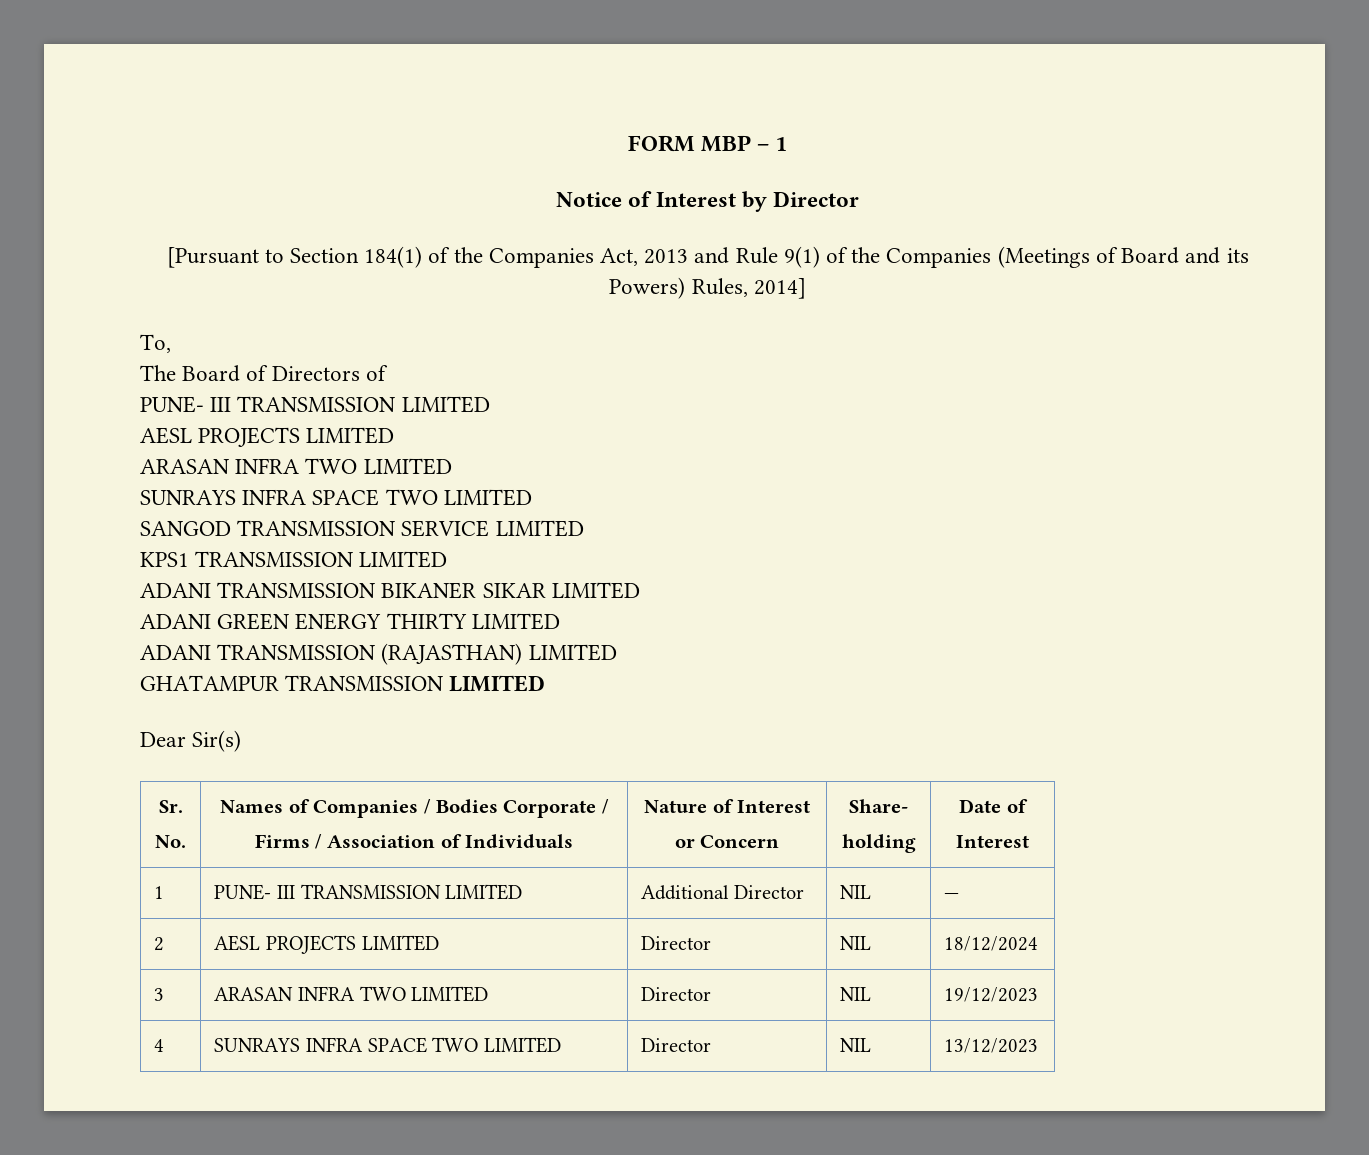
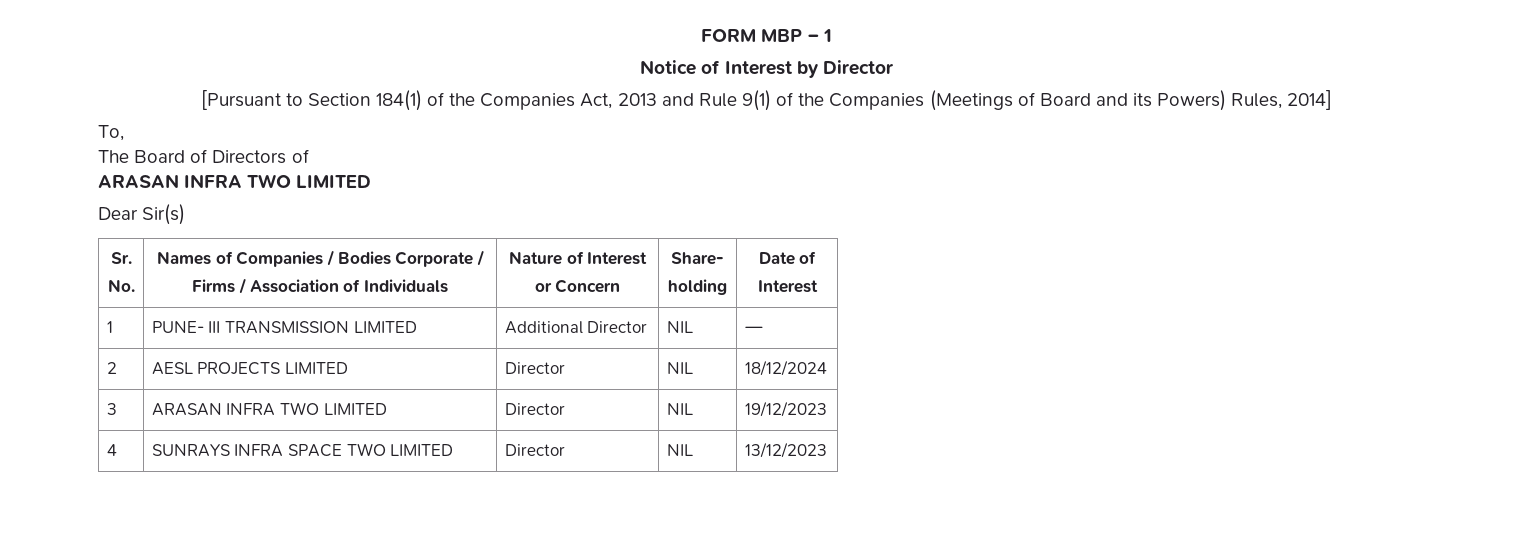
[140,396,490,413] [140,427,395,447] [140,458,452,475] [140,489,532,506] [140,520,584,537] [140,551,448,568] [140,582,640,599] [140,613,560,630] [140,643,617,665] [140,675,445,691] PUNE- III TRANSMISSION LIMITED // AESL PROJECTS LIMITED // ARASAN INFRA TWO LIMITED // SUNRAYS INFRA SPACE TWO LIMITED // SANGOD TRANSMISSION SERVICE LIMITED // KPS1 TRANSMISSION LIMITED // ADANI TRANSMISSION BIKANER SIKAR LIMITED // ADANI GREEN ENERGY THIRTY LIMITED // ADANI TRANSMISSION (RAJASTHAN) LIMITED // GHATAMPUR TRANSMISSION -> [98,174,292,188] ARASAN INFRA TWO

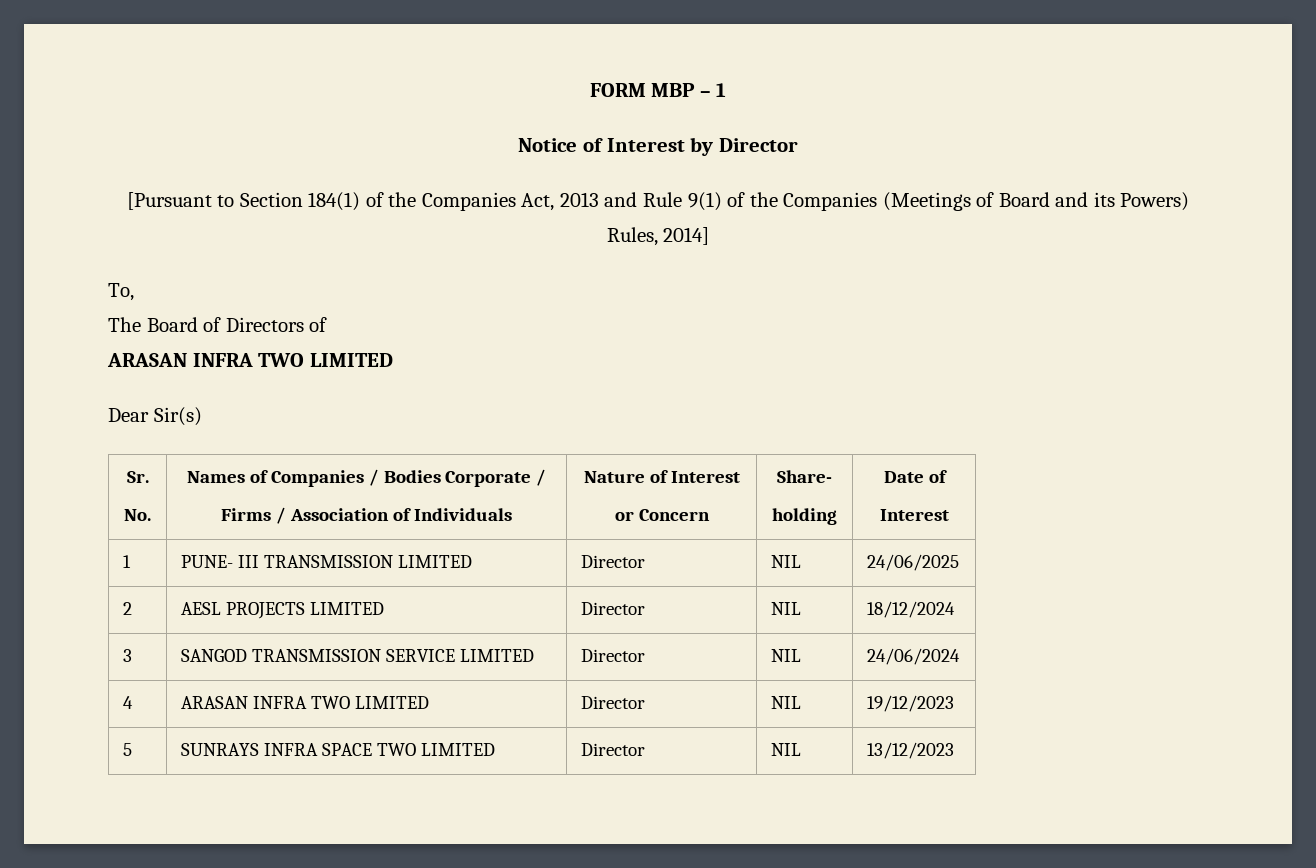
[504,321,648,334] [666,321,693,333] [744,326,763,333] Additional Director | NIL | — -> [581,555,646,568] [771,555,802,568] [867,554,960,571] Director | NIL | 24/06/2025
(117, 409) none -> [181,649,535,662] [581,649,646,662] [771,649,802,662] [867,648,961,665] [123,696,134,709] | SANGOD TRANSMISSION SERVICE LIMITED | Director | NIL | 24/06/2024 // 4
[106,444,117,456] 4 -> [123,743,133,756] 5

